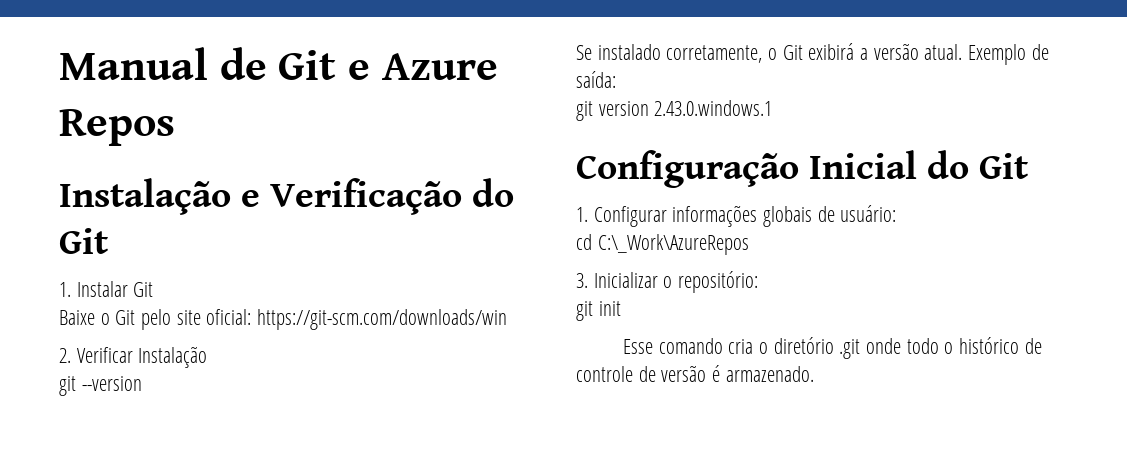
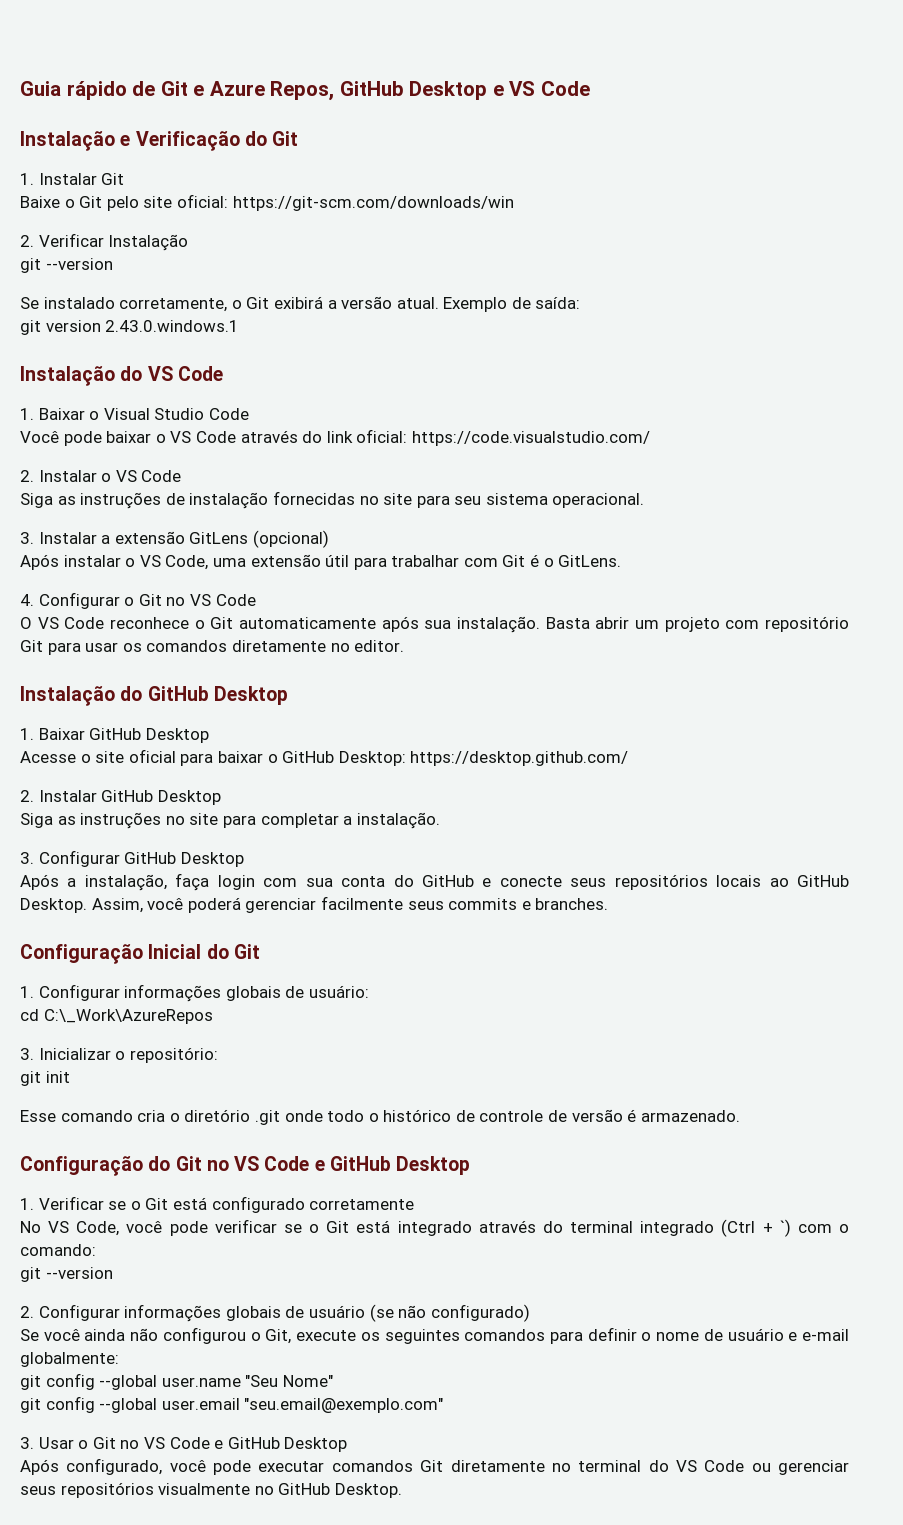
[59,47,208,80] Manual -> [20,81,127,100] Guia rápido
[59,109,175,146] Repos -> [270,81,590,101] Repos, GitHub Desktop e VS Code
(773, 108) none -> [20,366,223,386] [20,408,249,420] [20,429,650,446] [20,470,182,482] [20,491,645,509] [20,530,329,548] [20,554,622,570] [20,592,256,609] [20,616,849,633] [20,640,405,655] [20,686,288,706] [20,728,209,743] [20,749,629,766] [20,790,221,805] [20,812,440,829] [20,850,244,867] [20,873,849,891] [20,896,609,913] // Instalação do VS Code // 1. Baixar o Visual Studio Code // Você pode baixar o VS Code através do link oficial: https://code.visualstudio.com/ // 2. Instalar o VS Code // Siga as instruções de instalação fornecidas no site para seu sistema operacional. // 3. Instalar a extensão GitLens (opcional) // Após instalar o VS Code, uma extensão útil para trabalhar com Git é o GitLens. // 4. Configurar o Git no VS Code // O VS Code reconhece o Git automaticamente após sua instalação. Basta abrir um projeto com repositório Git para usar os comandos diretamente no editor. // Instalação do GitHub Desktop // 1. Baixar GitHub Desktop // Acesse o site oficial para baixar o GitHub Desktop: https://desktop.github.com/ // 2. Instalar GitHub Desktop // Siga as instruções no site para completar a instalação. // 3. Configurar GitHub Desktop // Após a instalação, faça login com sua conta do GitHub e conecte seus repositórios locais ao GitHub Desktop. Assim, você poderá gerenciar facilmente seus commits e branches.
(814, 374) none -> [20,1156,471,1176] [20,1196,415,1213] [20,1219,849,1237] [20,1244,96,1256] [20,1267,113,1282] [20,1304,530,1322] [20,1327,849,1344] [20,1352,119,1367] [20,1373,333,1390] [20,1396,444,1413] [20,1437,348,1452] [20,1458,850,1475] [20,1482,402,1498] // Configuração do Git no VS Code e GitHub Desktop // 1. Verificar se o Git está configurado corretamente // No VS Code, você pode verificar se o Git está integrado através do terminal integrado (Ctrl + `) com o comando: // git --version // 2. Configurar informações globais de usuário (se não configurado) // Se você ainda não configurou o Git, execute os seguintes comandos para definir o nome de usuário e e-mail globalmente: // git config --global user.name "Seu Nome" // git config --global user.email "seu.email@exemplo.com" // 3. Usar o Git no VS Code e GitHub Desktop // Após configurado, você pode executar comandos Git diretamente no terminal do VS Code ou gerenciar seus repositórios visualmente no GitHub Desktop.

